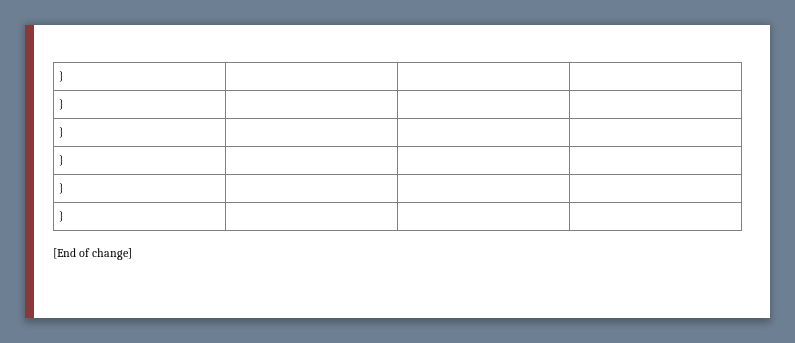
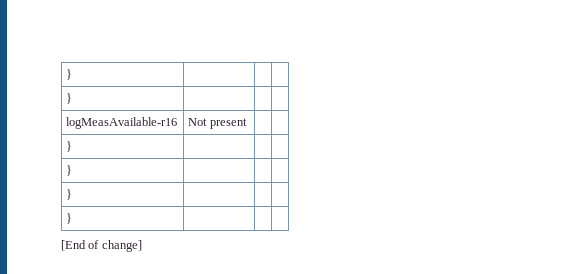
[58,71,64,82] [58,99,64,110] } | | | // } | | | -> [66,69,73,80] [66,93,73,104] [66,117,178,129] [188,118,247,129] } | | | // } | | | // logMeasAvailable-r16 | Not present | |

